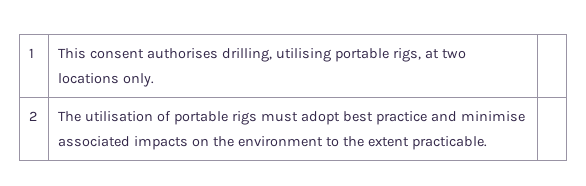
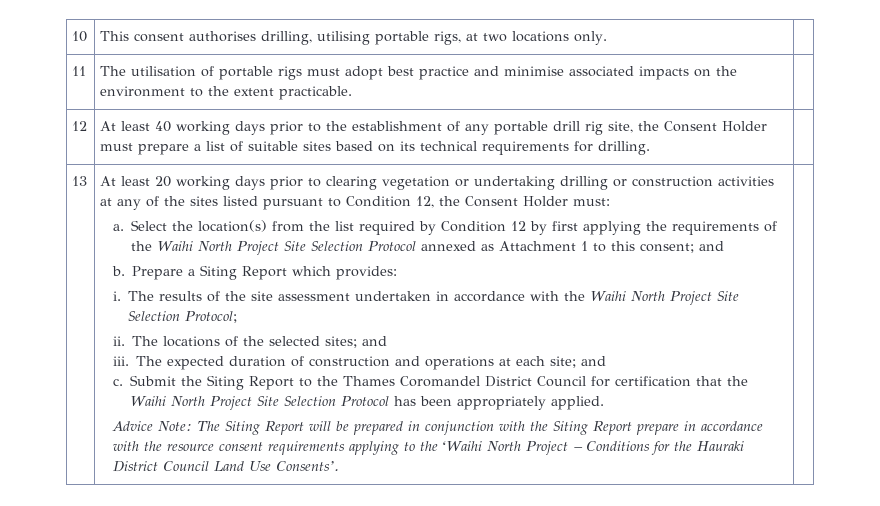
[29,48,35,58] 1 -> [72,31,88,42] 10
[29,111,38,121] 2 -> [72,66,87,76] 11
(487, 143) none -> [72,121,88,131] [100,121,768,135] [100,141,651,155] [72,176,88,186] [100,176,775,190] [100,196,611,210] [112,220,778,235] [131,241,725,255] [111,265,398,280] [112,291,740,305] [128,311,238,323] [112,336,388,348] [112,356,607,370] [112,375,749,390] [130,396,605,410] [111,421,763,435] [112,441,744,455] [112,461,339,472] // 12 | At least 40 working days prior to the establishment of any portable drill rig site, the Consent Holder must prepare a list of suitable sites based on its technical requirements for drilling. | // 13 | At least 20 working days prior to clearing vegetation or undertaking drilling or construction activities at any of the sites listed pursuant to Condition 12, the Consent Holder must: // a. Select the location(s) from the list required by Condition 12 by first applying the requirements of the Waihi North Project Site Selection Protocol annexed as Attachment 1 to this consent; and // b. Prepare a Siting Report which provides: // i. The results of the site assessment undertaken in accordance with the Waihi North Project Site Selection Protocol; // ii. The locations of the selected sites; and // iii. The expected duration of construction and operations at each site; and // c. Submit the Siting Report to the Thames Coromandel District Council for certification that the Waihi North Project Site Selection Protocol has been appropriately applied. // Advice Note: The Siting Report will be prepared in conjunction with the Siting Report prepare in accordance with the resource consent requirements applying to the ‘Waihi North Project – Conditions for the Hauraki District Council Land Use Consents’. |

